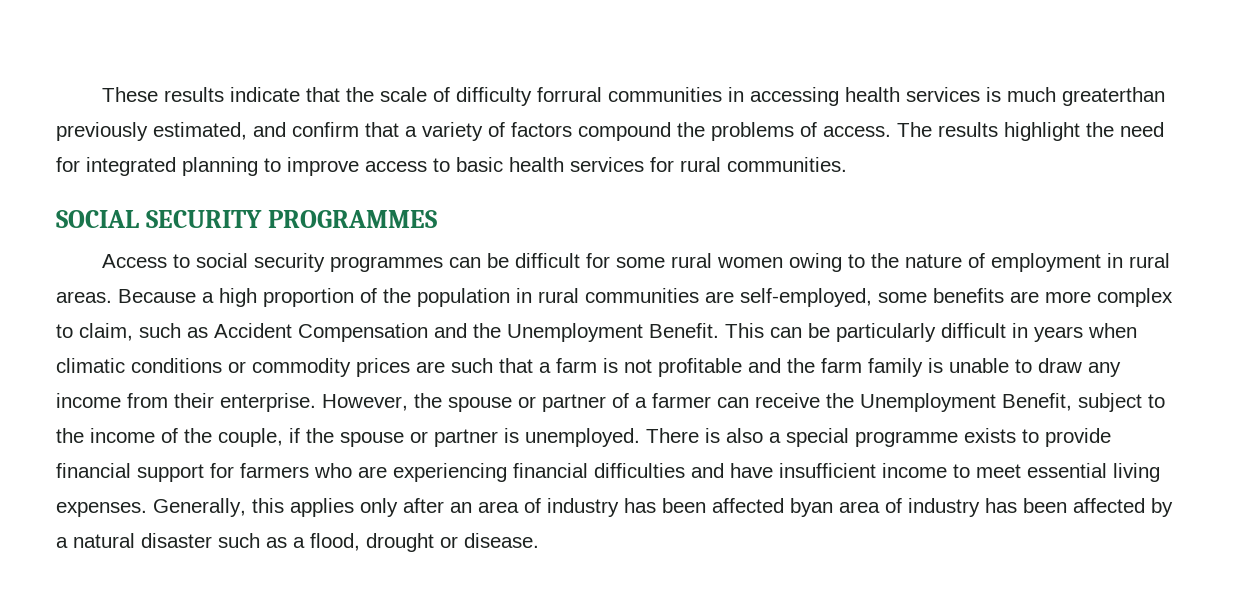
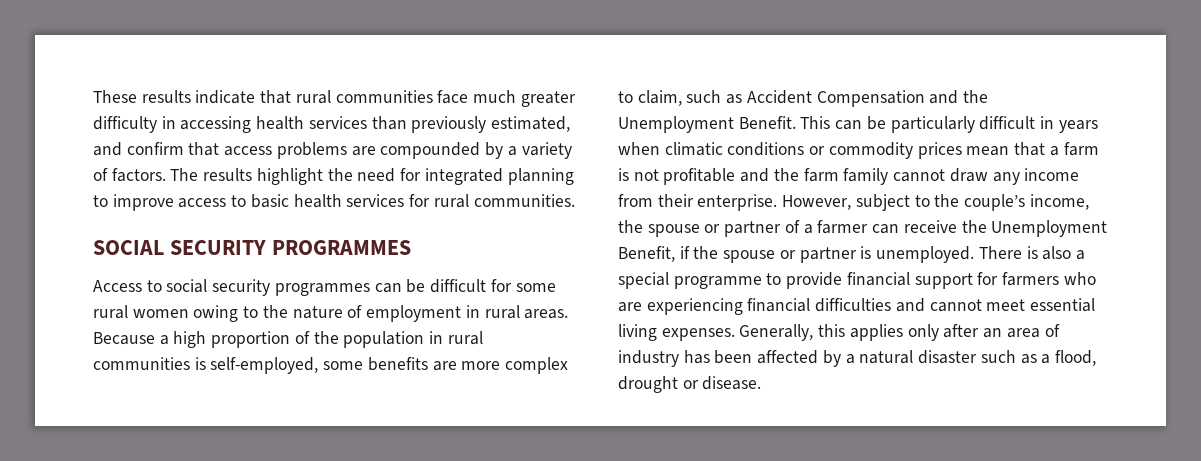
[345,87,722,106] the scale of difficulty forrural communities -> [295,90,576,107] [93,116,157,133] rural communities face much greater difficulty
[985,87,1165,106] is much greaterthan -> [371,116,407,130] than
[405,122,891,141] a variety of factors compound the problems of access. -> [224,142,572,159] [93,168,166,182] access problems are compounded by a variety of factors.
[705,291,734,303] are -> [194,357,206,370] is
[416,358,493,373] are such -> [966,146,1010,156] mean
[928,358,1032,373] is unable to -> [893,169,946,182] cannot
(408, 402) none -> [855,194,1089,211] subject to the couple’s income,
[1078,393,1165,412] [56,428,283,447] subject to the income of the couple, -> (675, 254) none
[964,428,1016,443] exists -> (762, 282) none
[730,463,970,478] have insufficient income to -> [929,299,982,312] cannot
[790,498,1145,517] byan area of industry has been affected -> (819, 357) none

